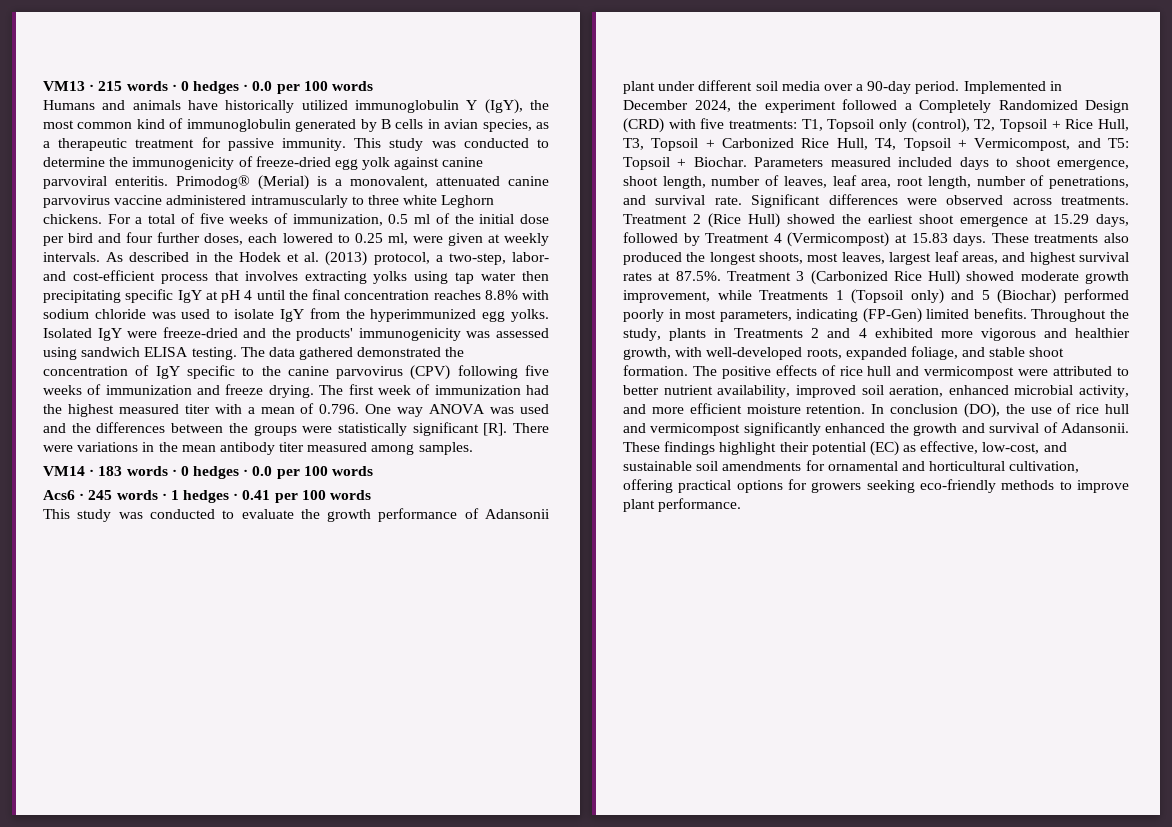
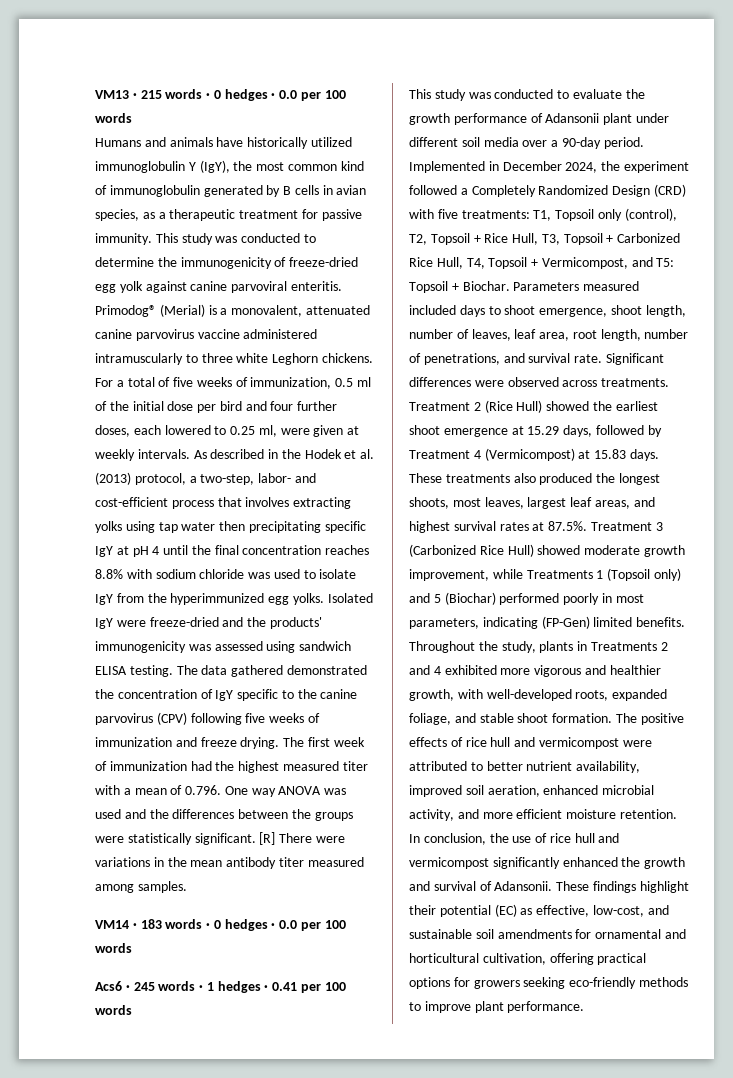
[412,422,508,436] significant [R]. -> [194,832,276,845] significant. [R]
[890,403,1000,418] conclusion (DO), -> [423,833,486,845] conclusion,

